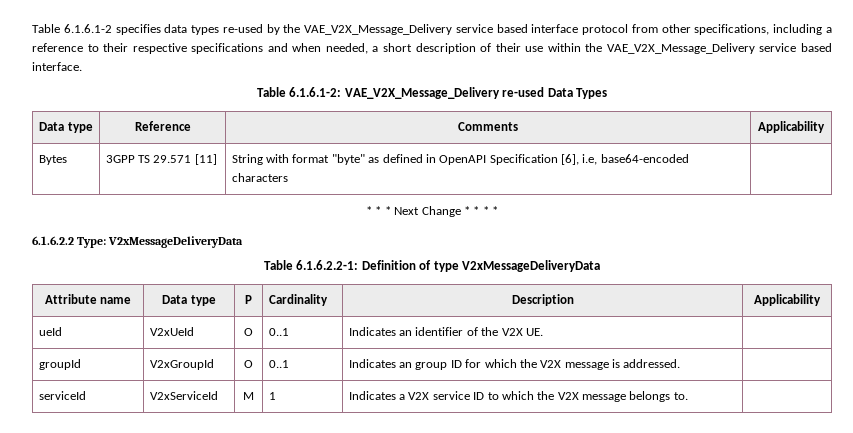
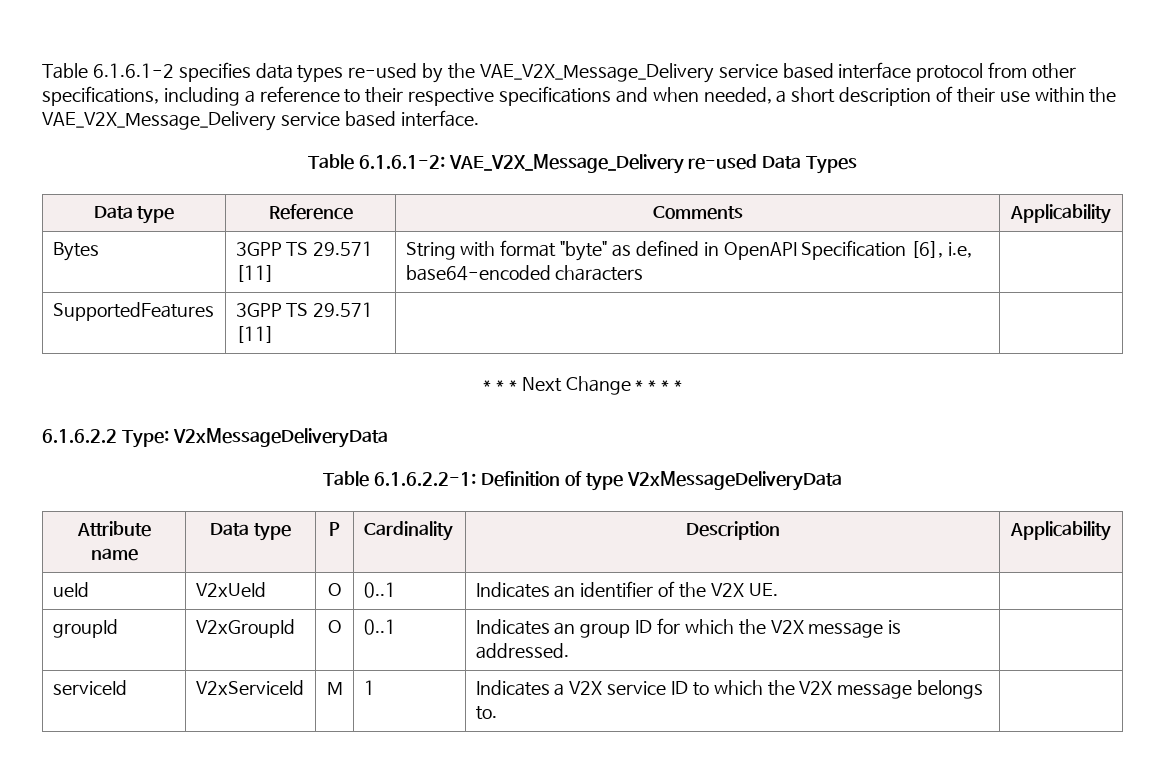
(288, 177) none -> [52,302,214,321] [235,302,374,317] [235,326,274,343] // SupportedFeatures | 3GPP TS 29.571 [11] | |

